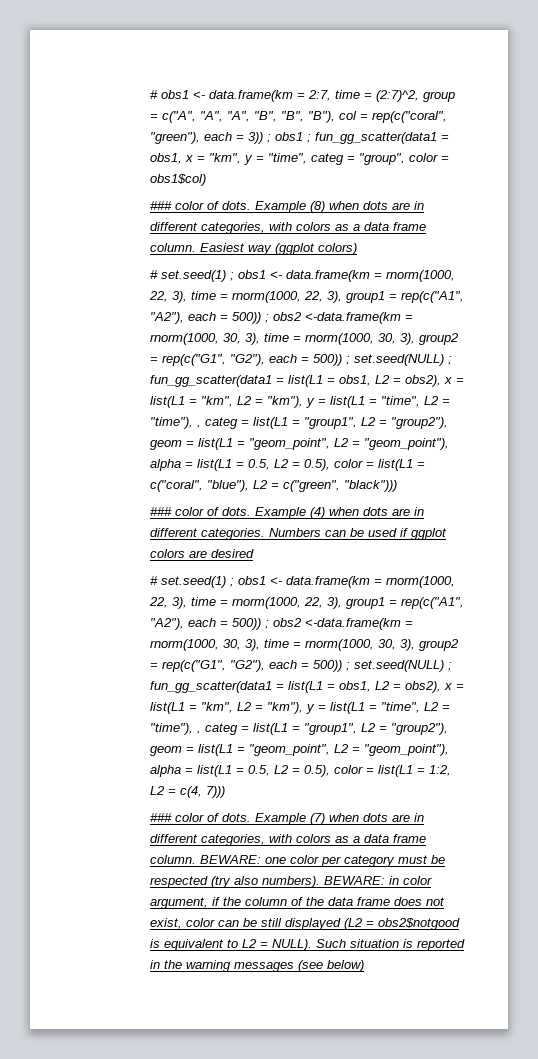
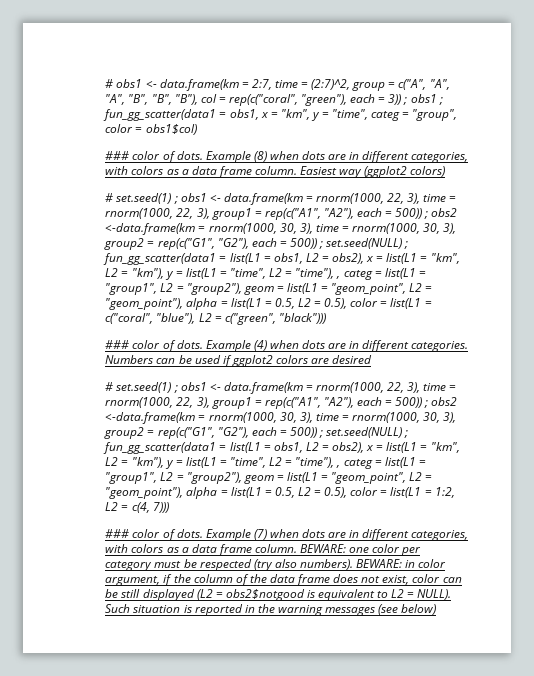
[274,243,315,255] (ggplot -> [364,166,408,178] (ggplot2
[410,528,447,540] ggplot -> [231,355,273,367] ggplot2

